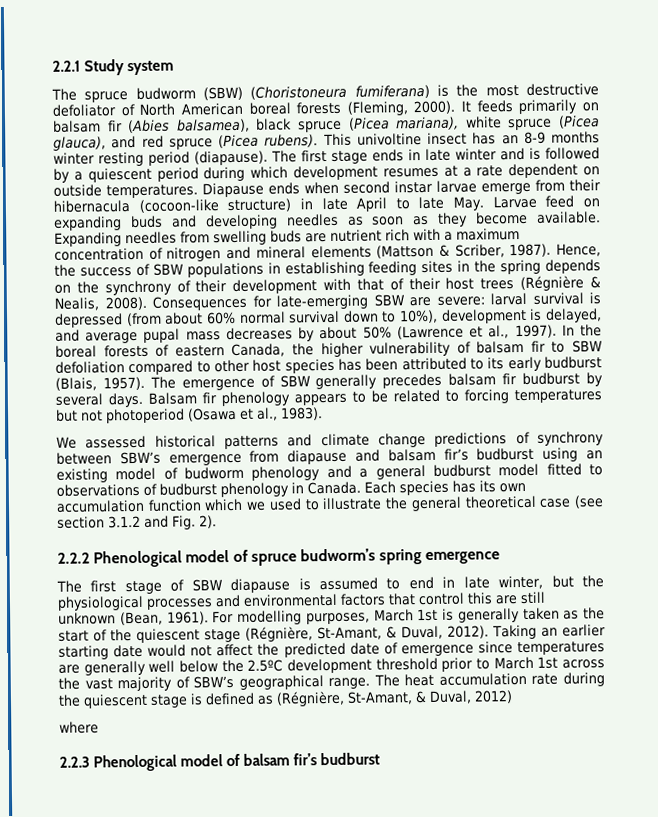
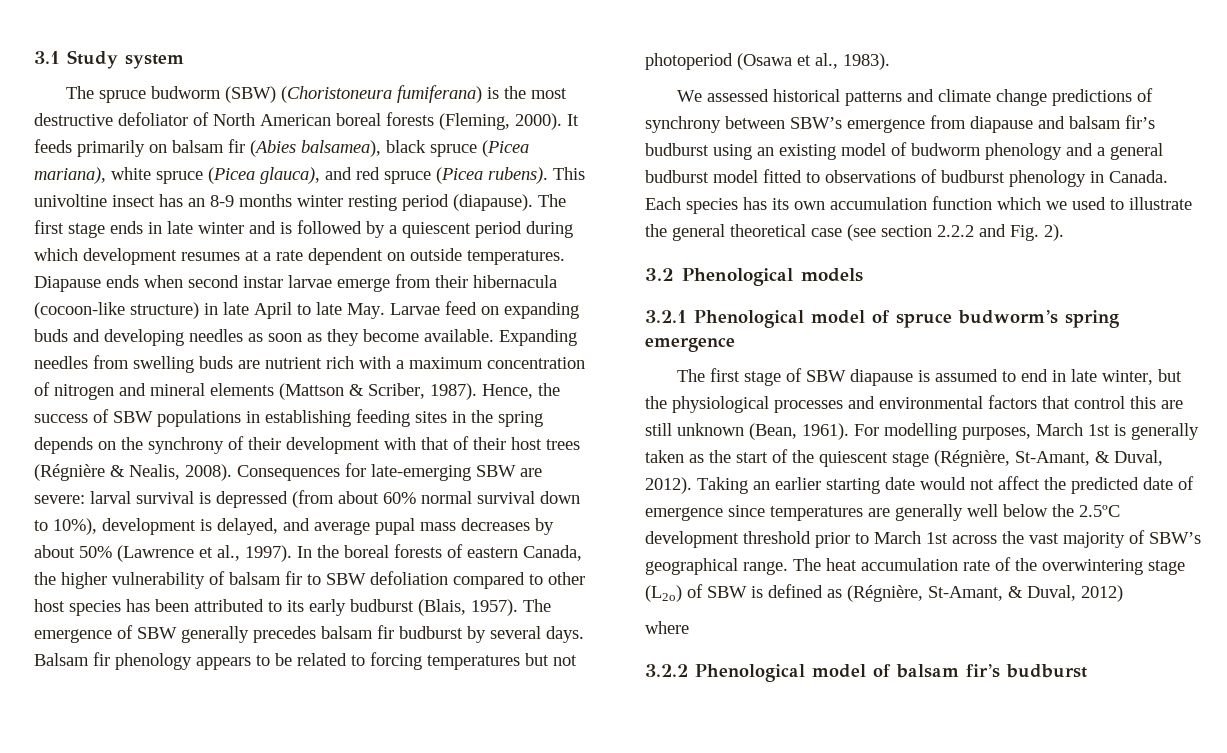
[52,60,81,72] 2.2.1 -> [34,51,60,64] 3.1
[108,515,141,529] 3.1.2 -> [937,225,974,237] 2.2.2
[57,552,90,564] 2.2.2 -> [645,268,863,286] [645,310,687,323] 3.2 Phenological models // 3.2.1
[563,672,605,687] [58,693,188,709] during the quiescent stage -> [995,557,1185,575] [645,584,747,602] of the overwintering stage (L2o) of SBW
[59,756,90,768] 2.2.3 -> [645,664,688,677] 3.2.2

